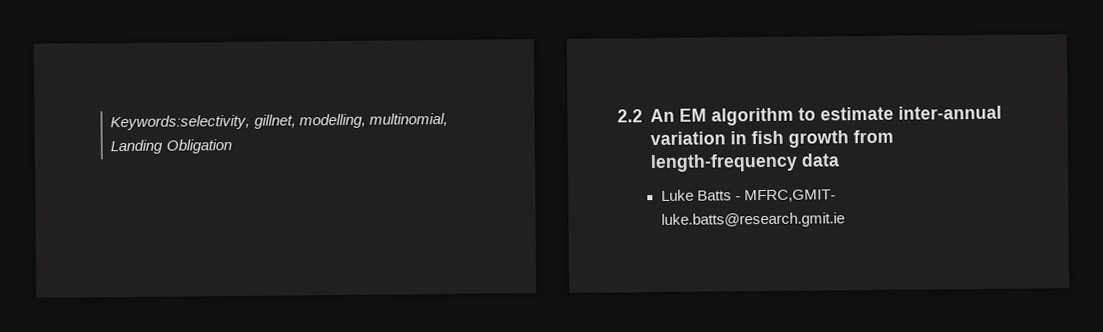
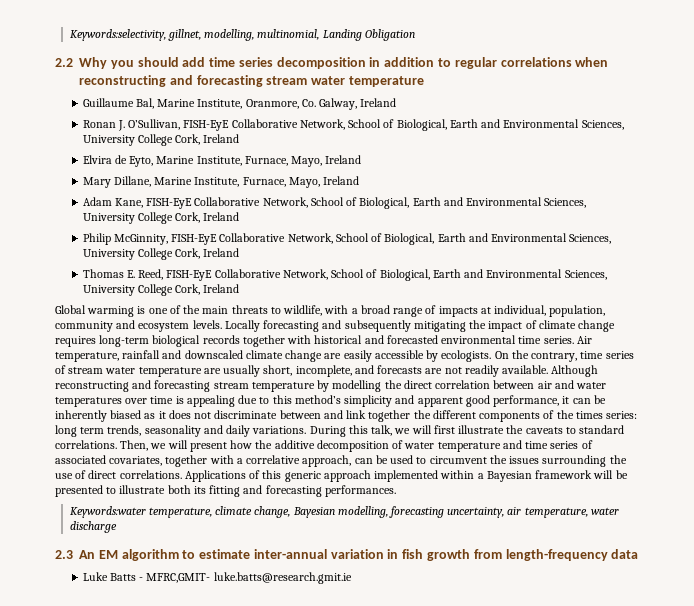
(643, 116) none -> [79,57,609,69] [79,75,424,87] [82,98,397,110] [82,119,624,131] [82,134,240,146] [82,155,362,167] [82,176,360,188] [82,197,587,209] [82,212,240,224] [82,233,612,245] [82,248,240,260] [82,269,607,281] [82,284,240,296] [55,305,606,317] [55,320,616,332] [55,335,592,347] [55,350,634,362] [55,365,599,377] [55,380,607,392] [55,395,606,407] [55,410,638,422] [55,425,625,437] [55,440,593,452] [55,455,627,467] [55,470,628,482] [55,485,396,497] [69,506,619,518] [69,521,117,533] [55,550,73,559] Why you should add time series decomposition in addition to regular correlations when reconstructing and forecasting stream water temperature // Guillaume Bal, Marine Institute, Oranmore, Co. Galway, Ireland // Ronan J. O’Sullivan, FISH-EyE Collaborative Network, School of Biological, Earth and Environmental Sciences, University College Cork, Ireland // Elvira de Eyto, Marine Institute, Furnace, Mayo, Ireland // Mary Dillane, Marine Institute, Furnace, Mayo, Ireland // Adam Kane, FISH-EyE Collaborative Network, School of Biological, Earth and Environmental Sciences, University College Cork, Ireland // Philip McGinnity, FISH-EyE Collaborative Network, School of Biological, Earth and Environmental Sciences, University College Cork, Ireland // Thomas E. Reed, FISH-EyE Collaborative Network, School of Biological, Earth and Environmental Sciences, University College Cork, Ireland // Global warming is one of the main threats to wildlife, with a broad range of impacts at individual, population, community and ecosystem levels. Locally forecasting and subsequently mitigating the impact of climate change requires long-term biological records together with historical and forecasted environmental time series. Air temperature, rainfall and downscaled climate change are easily accessible by ecologists. On the contrary, time series of stream water temperature are usually short, incomplete, and forecasts are not readily available. Although reconstructing and forecasting stream temperature by modelling the direct correlation between air and water temperatures over time is appealing due to this method’s simplicity and apparent good performance, it can be inherently biased as it does not discriminate between and link together the different components of the times series: long term trends, seasonality and daily variations. During this talk, we will first illustrate the caveats to standard correlations. Then, we will present how the additive decomposition of water temperature and time series of associated covariates, together with a correlative approach, can be used to circumvent the issues surrounding the use of direct correlations. Applications of this generic approach implemented within a Bayesian framework will be presented to illustrate both its fitting and forecasting performances. // Keywords:water temperature, climate change, Bayesian modelling, forecasting uncertainty, air temperature, water discharge // 2.3

